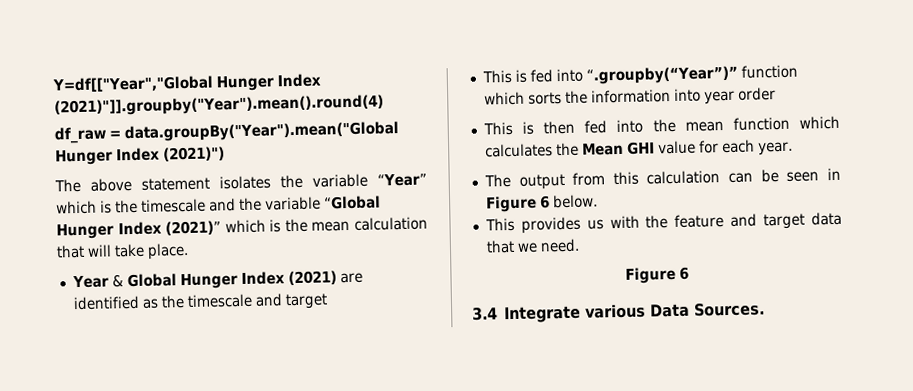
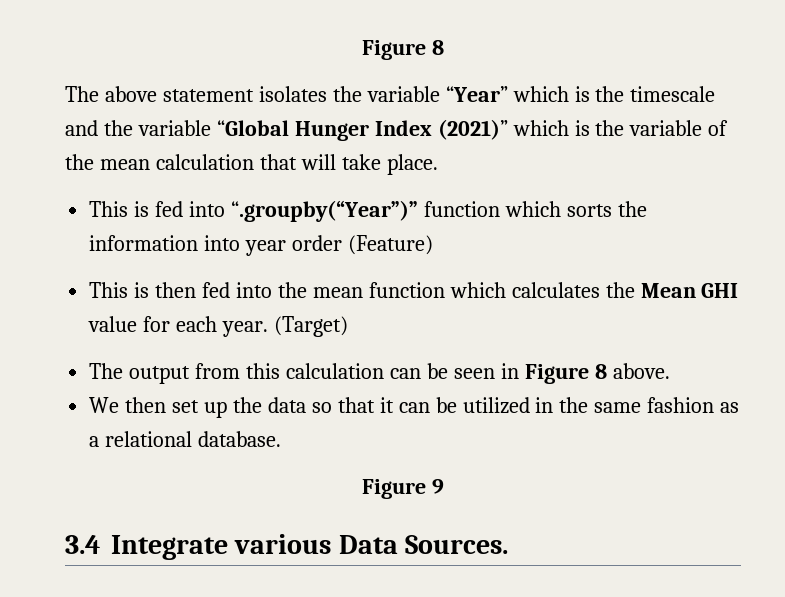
[52,73,321,94] [54,94,384,117] [54,121,399,144] [55,146,225,166] Y=df[["Year","Global Hunger Index (2021)"]].groupby("Year").mean().round(4) // df_raw = data.groupBy("Year").mean("Global Hunger Index (2021)") -> [362,40,444,60] Figure 8
(308, 225) none -> [629,120,729,136] [65,154,94,170] variable of the
[71,270,363,290] [72,293,328,311] // Year & Global Hunger Index (2021) are identified as the timescale and target -> (438, 164) none
(776, 94) none -> [347,235,433,255] (Feature)
(793, 148) none -> [273,316,348,337] (Target)
[539,194,598,209] [484,211,842,234] [485,238,580,254] [625,266,689,284] 6 below. // This provides us with the feature and target data that we need. // Figure 6 -> [594,363,670,379] [89,397,740,418] [89,431,282,447] [362,479,444,499] 8 above. // We then set up the data so that it can be utilized in the same fashion as a relational database. // Figure 9

